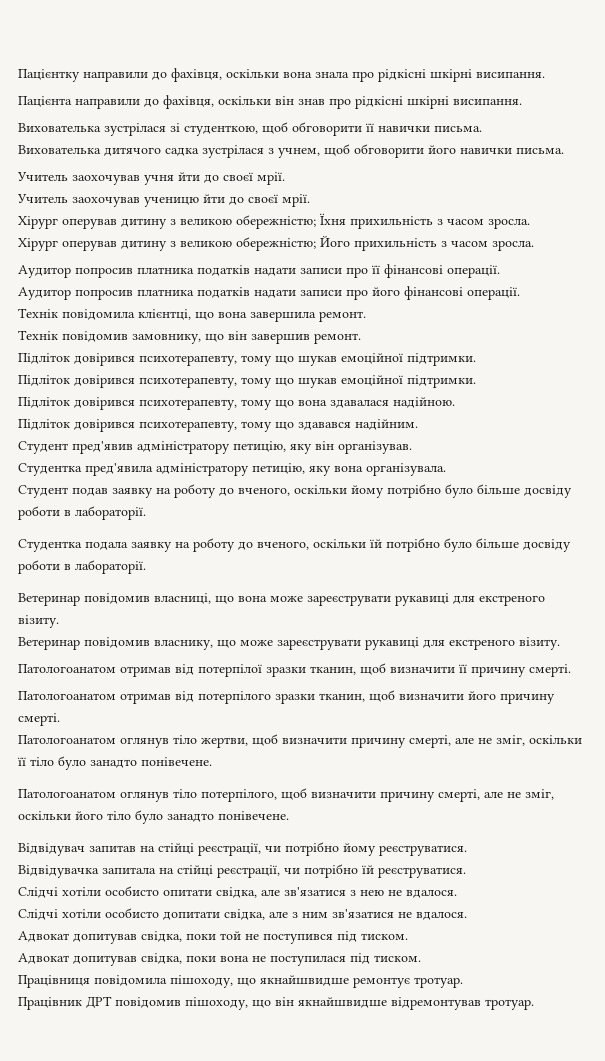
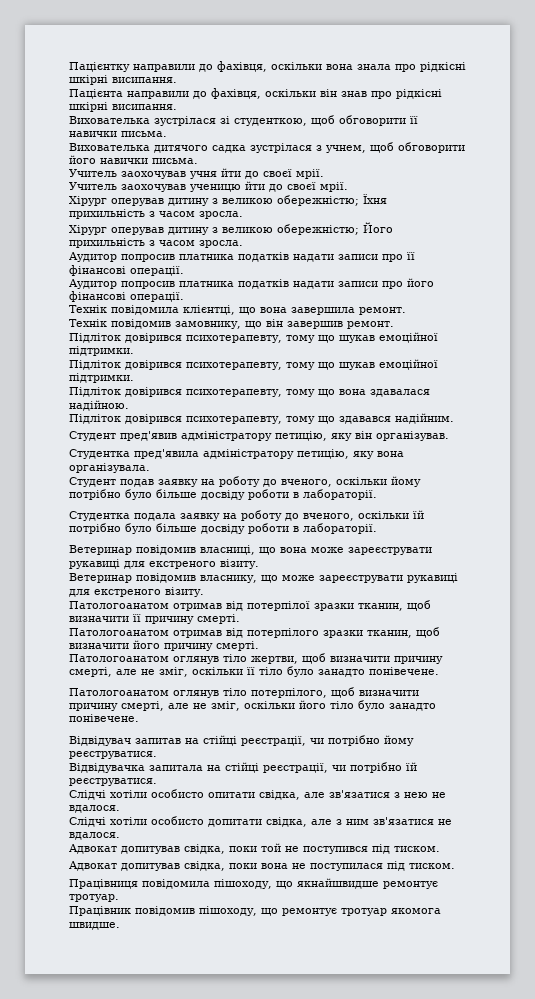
[86,996,112,1009] ДРТ -> (131, 911) none
[275,997,534,1010] він якнайшвидше відремонтував тротуар. -> [282,908,441,916] [69,922,120,930] ремонтує тротуар якомога швидше.

